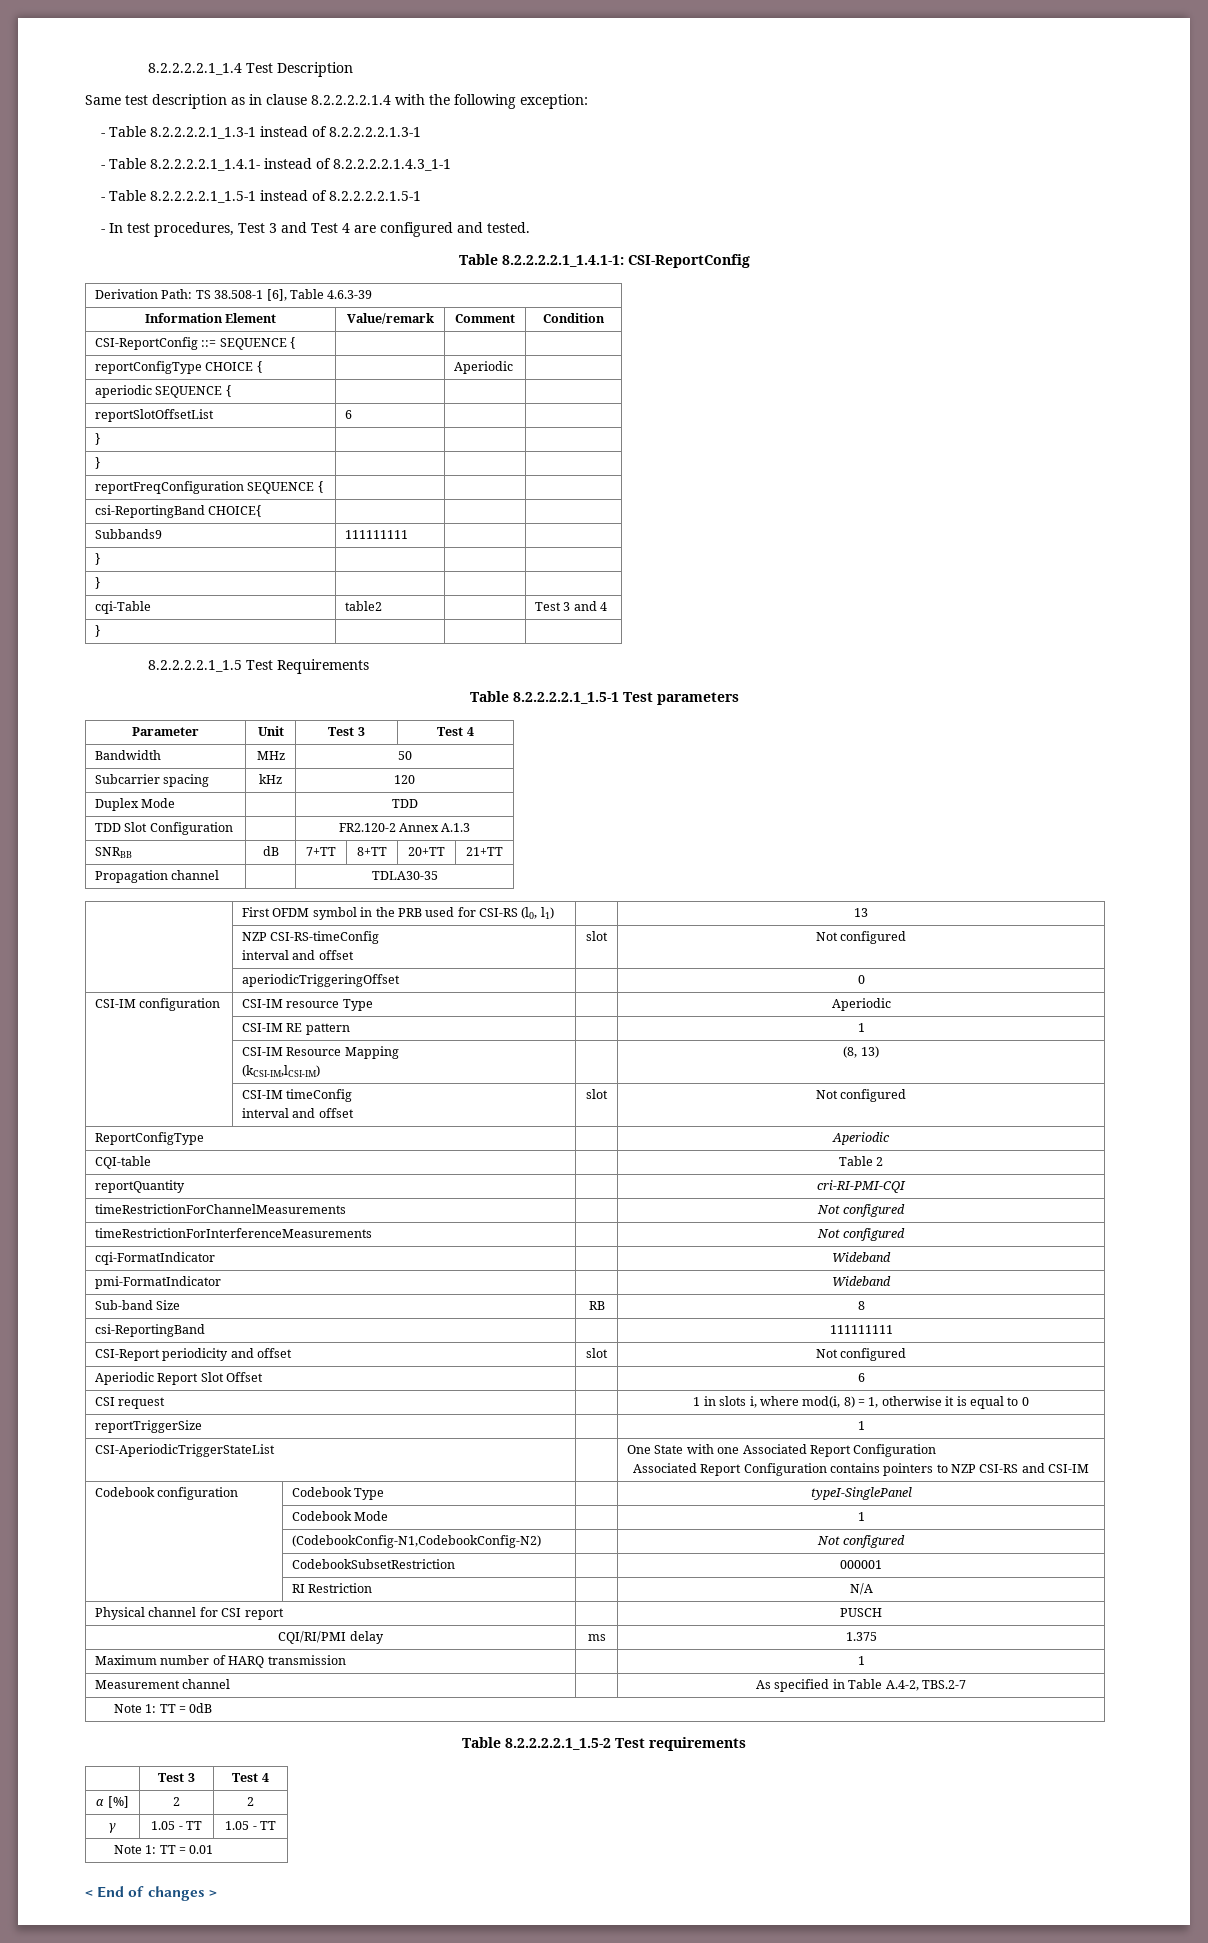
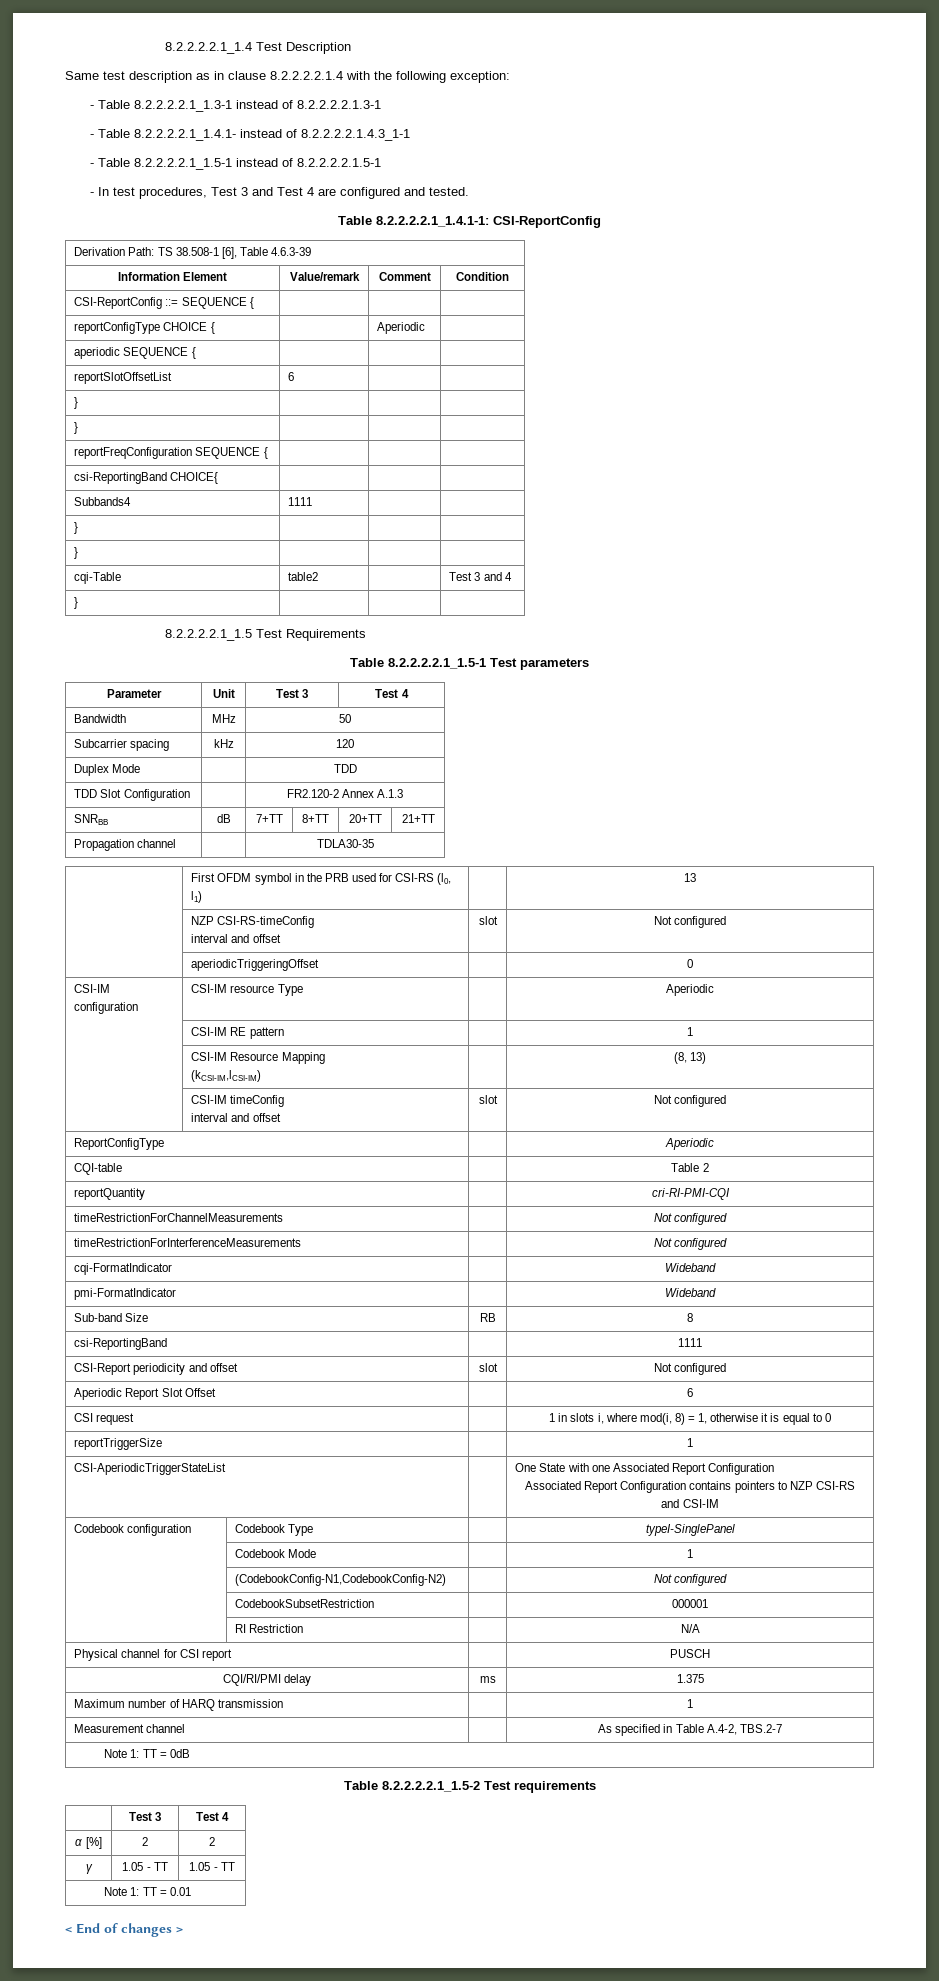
[95,529,163,539] [345,530,409,539] Subbands9 | 111111111 -> [74,497,132,506] [288,497,313,506] Subbands4 | 1111
[829,1325,893,1334] 111111111 -> [678,1338,702,1347] 1111

